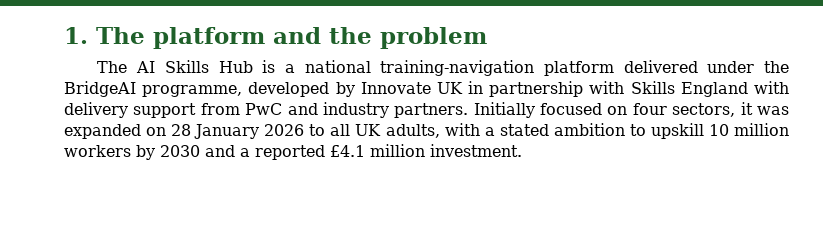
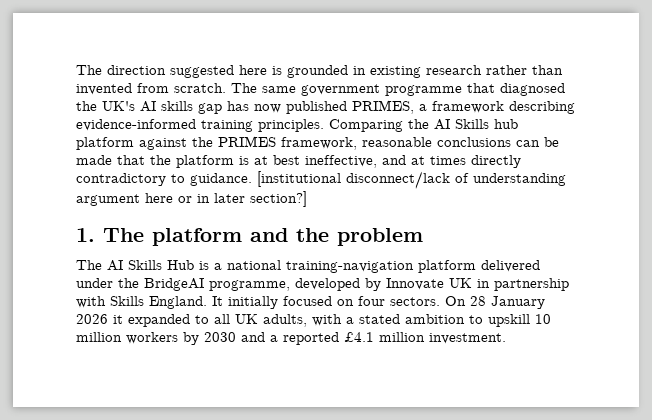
(64, 35) none -> [76,65,563,78] [76,83,565,96] [76,100,575,114] [76,119,518,132] [76,136,559,150] [76,155,521,168] [76,171,566,189] [76,191,307,207] The direction suggested here is grounded in existing research rather than invented from scratch. The same government programme that diagnosed the UK's AI skills gap has now published PRIMES, a framework describing evidence-informed training principles. Comparing the AI Skills hub platform against the PRIMES framework, reasonable conclusions can be made that the platform is at best ineffective, and at times directly contradictory to guidance. [institutional disconnect/lack of understanding argument here or in later section?] //
[680,81,789,97] [64,102,789,118] [64,124,167,139] England with delivery support from PwC and industry partners. Initially focused on four sectors, it was expanded on -> [149,296,466,309] England. It initially focused on four sectors. On
(305, 130) none -> [113,314,190,327] it expanded

